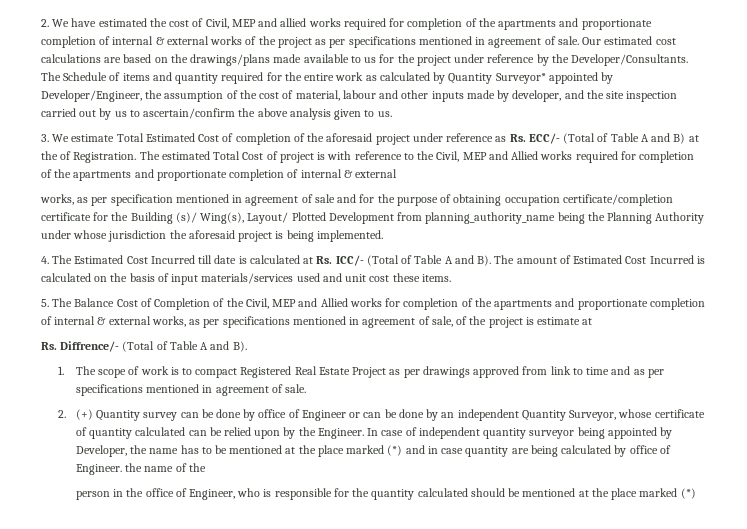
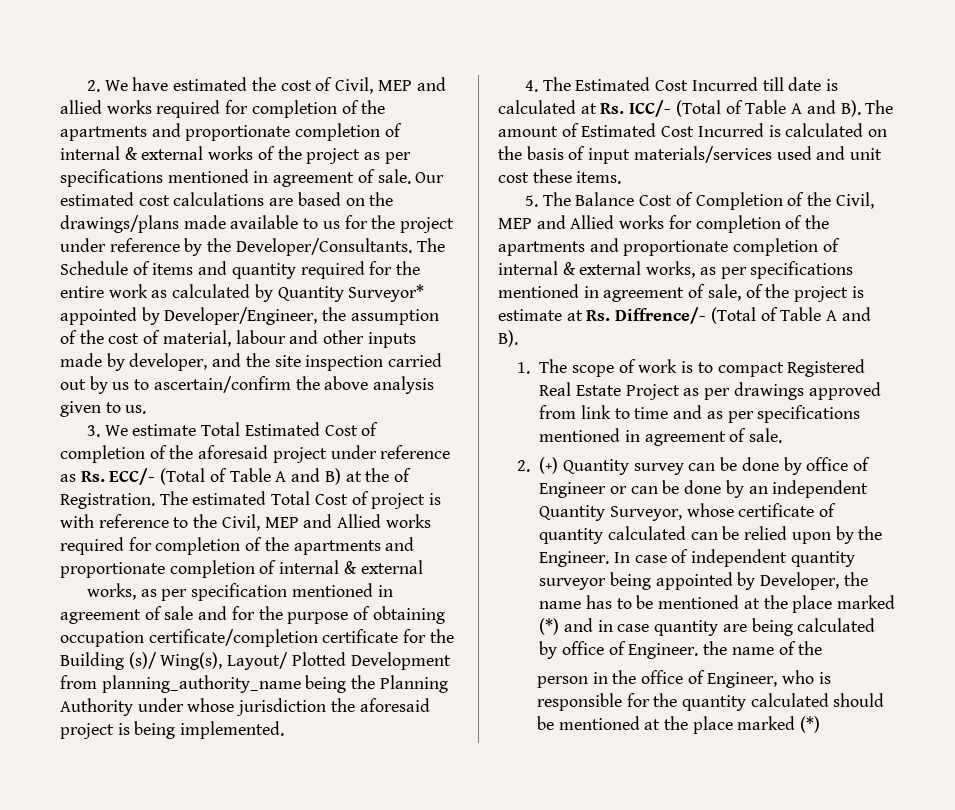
(593, 321) // -> (583, 315) none

